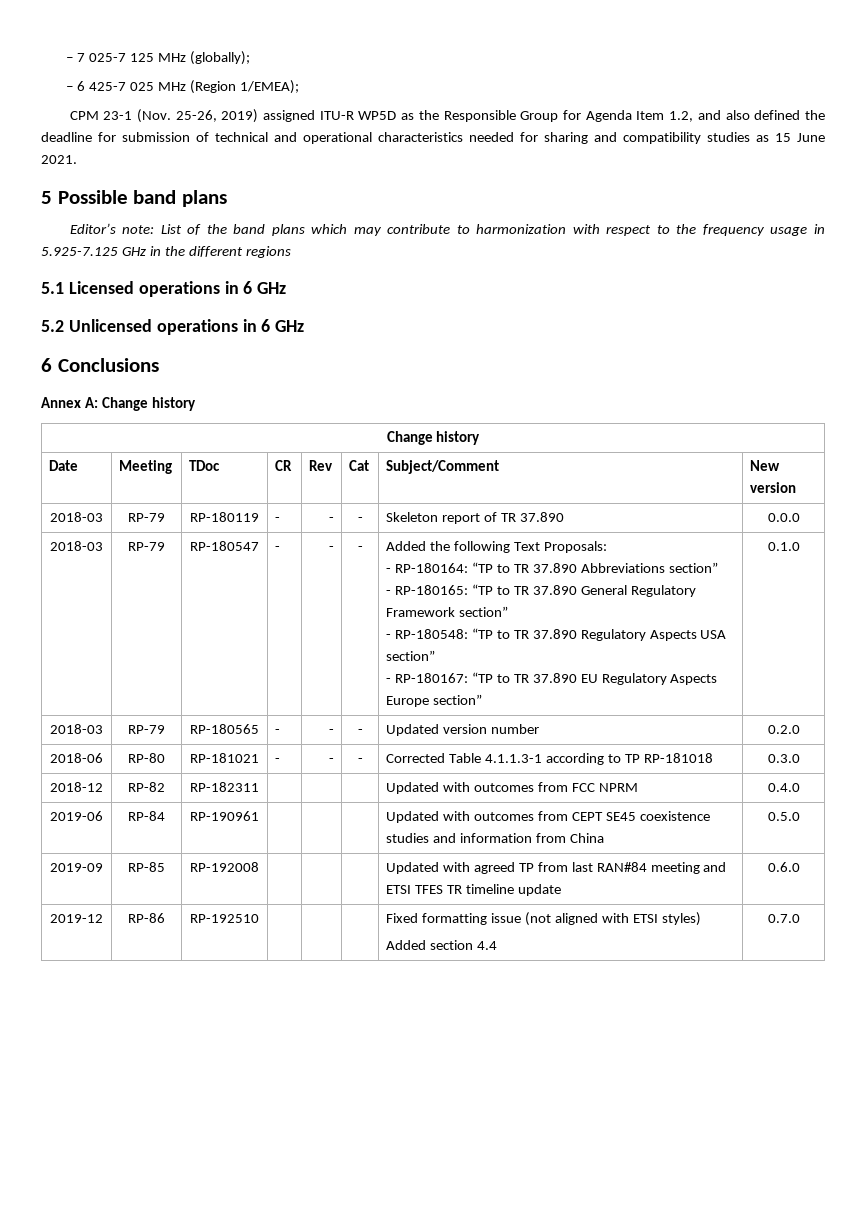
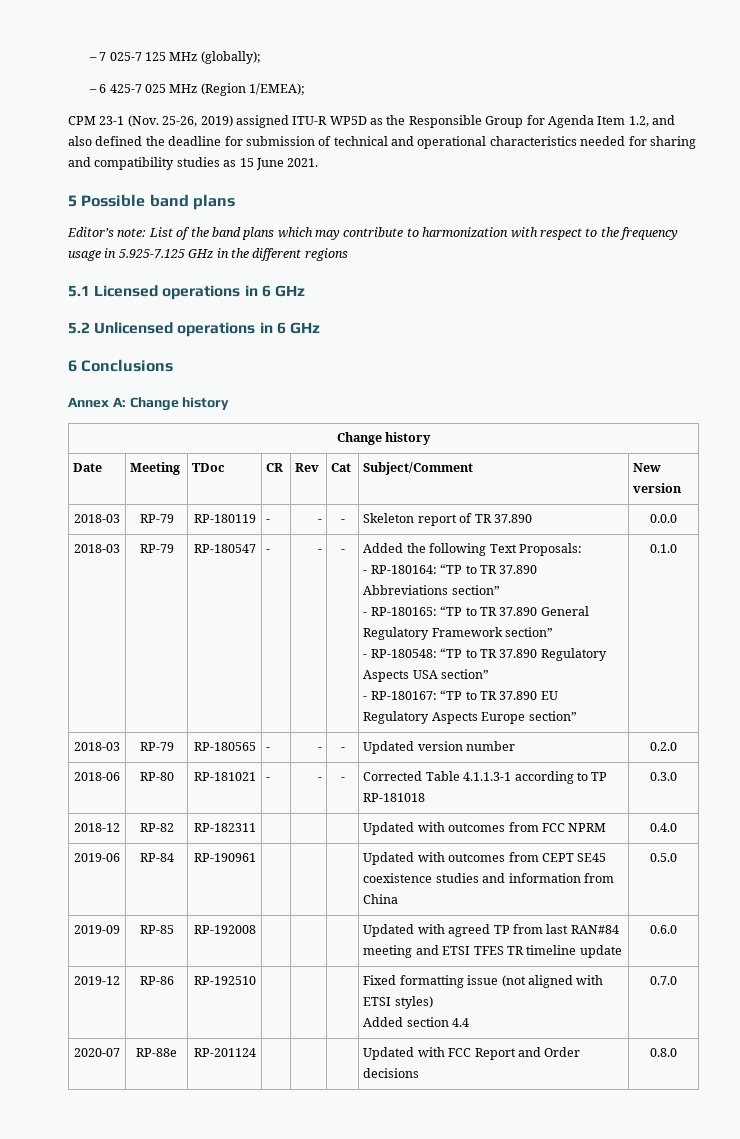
(800, 918) none -> [74,1048,120,1057] [136,1048,177,1057] [193,1048,256,1057] [363,1047,581,1060] [363,1068,420,1078] [650,1048,677,1057] // 2020-07 | RP-88e | RP-201124 | | | | Updated with FCC Report and Order decisions | 0.8.0

